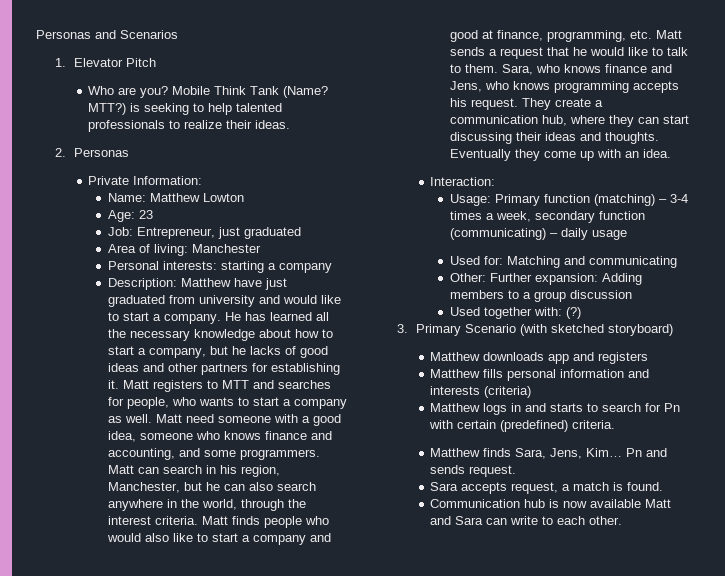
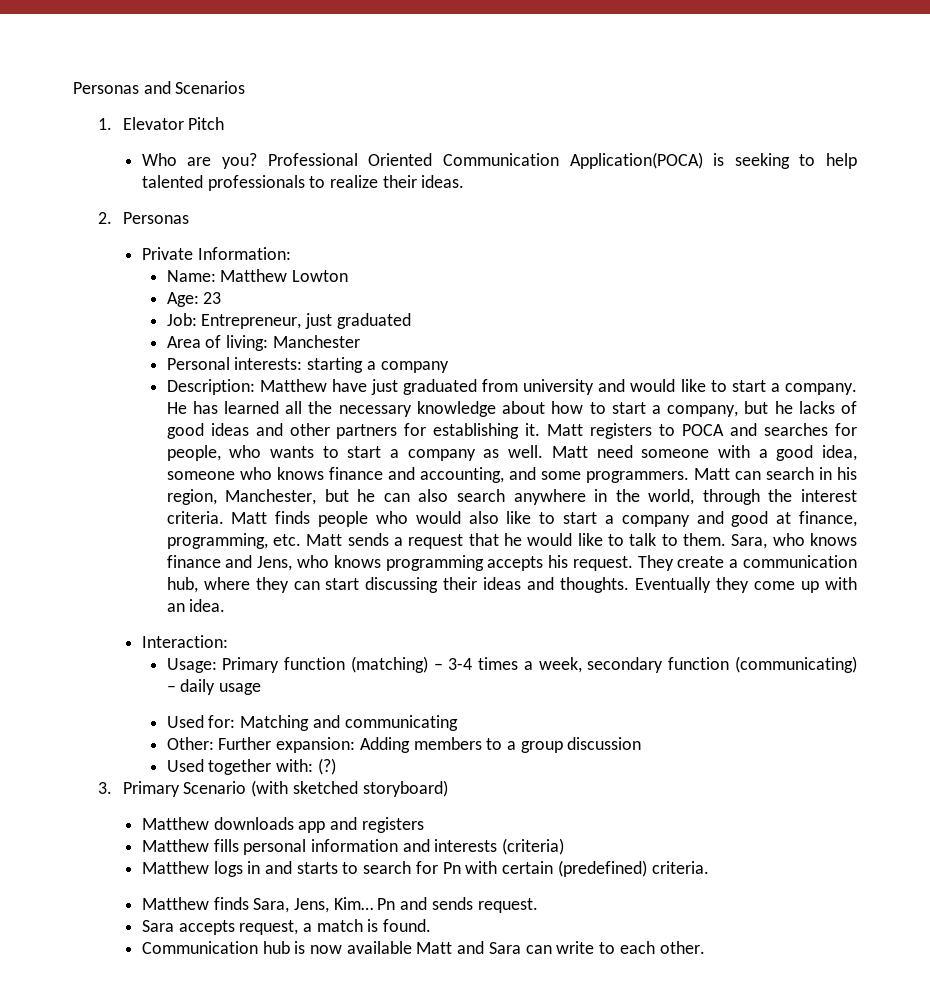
[172,86,329,98] [88,103,127,115] Mobile Think Tank (Name? MTT?) -> [267,152,703,169] Professional Oriented Communication Application(POCA)
[221,380,249,389] MTT -> [682,424,725,436] POCA

